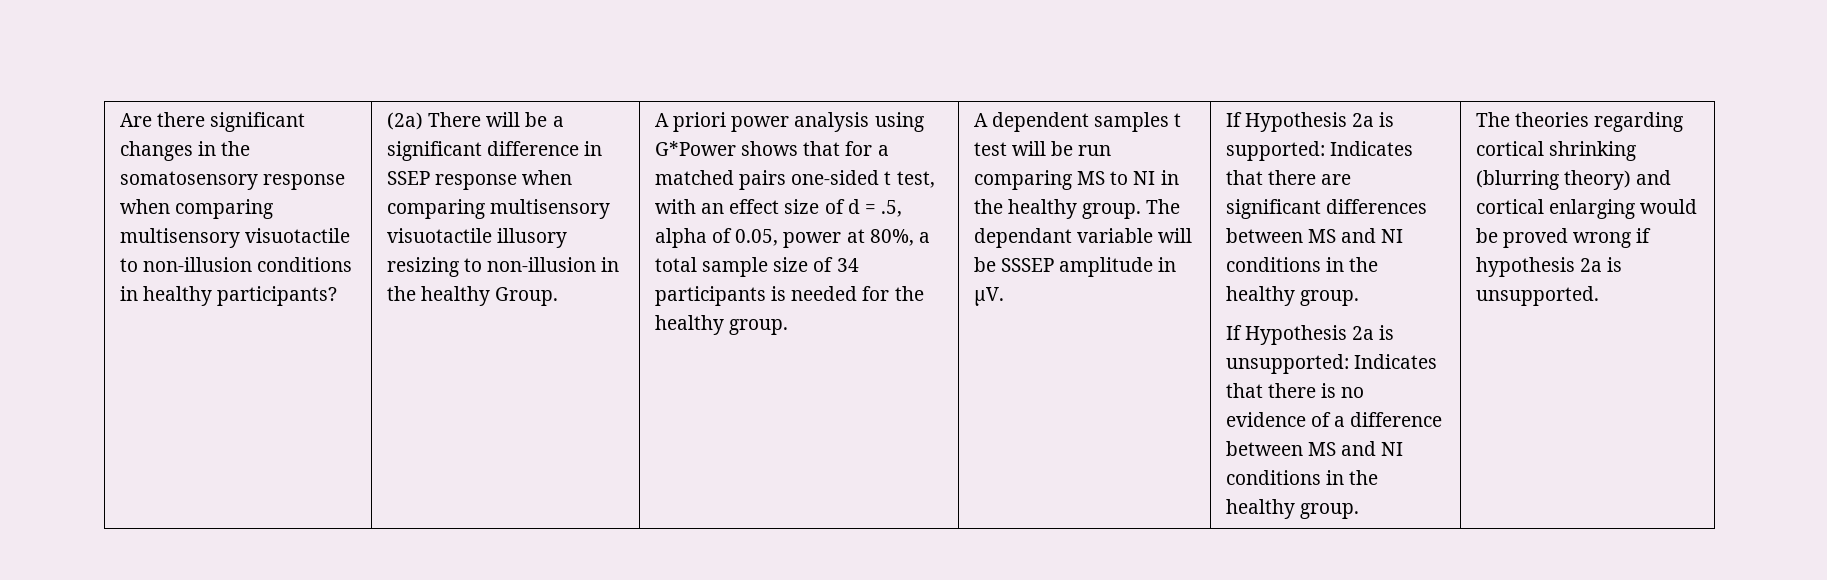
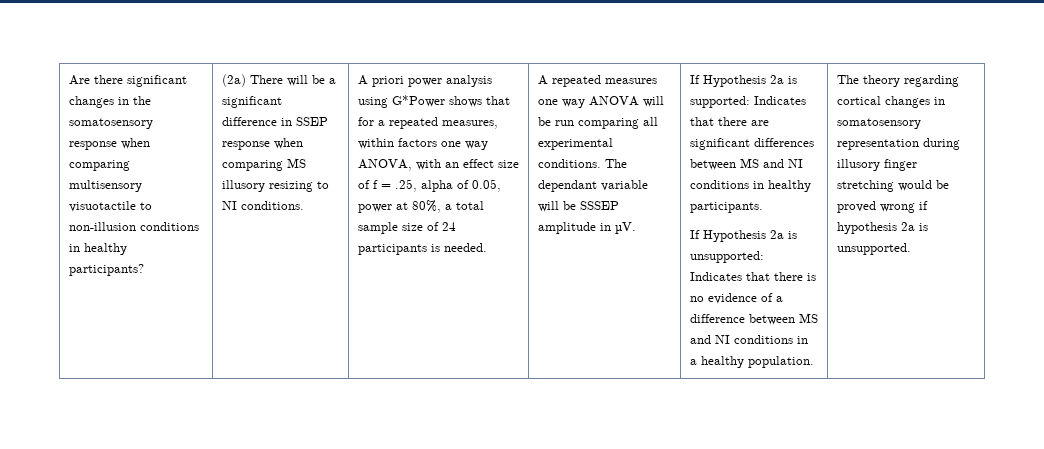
[490,199,611,219] [386,228,492,243] multisensory visuotactile -> [286,158,306,168] MS
[487,257,620,272] [386,286,559,306] non-illusion in the healthy Group. -> [221,201,304,210] NI conditions.
[654,170,935,190] matched pairs one-sided t test, -> [388,117,498,129] [357,138,488,150] [357,159,412,171] repeated measures, within factors one way ANOVA,
[847,199,902,217] d = .5, -> [372,179,417,192] f = .25,
[836,258,859,272] 34 -> [441,222,456,231] 24
[791,286,924,301] [654,315,789,335] [973,112,1182,132] [973,141,1112,156] [973,170,1179,190] [973,199,1142,219] needed for the healthy group. | A dependent samples t test will be run comparing MS to NI in the healthy group. -> [443,243,487,252] [537,75,657,87] [537,96,664,108] [537,117,658,129] [537,138,613,150] [537,159,601,168] needed. | A repeated measures one way ANOVA will be run comparing all experimental conditions.
[1349,257,1379,272] [1225,286,1360,306] the healthy group. -> [767,180,811,192] [689,202,763,213] healthy participants.
[1349,470,1379,485] [1225,499,1360,519] [1475,112,1590,127] the healthy group. | The theories -> [689,356,814,368] [836,75,900,87] a healthy population. | The theory
[1549,141,1637,161] [1475,170,1672,190] [1475,199,1636,219] shrinking (blurring theory) and cortical enlarging -> [884,96,945,108] [836,118,921,129] [836,138,960,150] [836,159,917,171] [836,180,894,192] changes in somatosensory representation during illusory finger stretching

